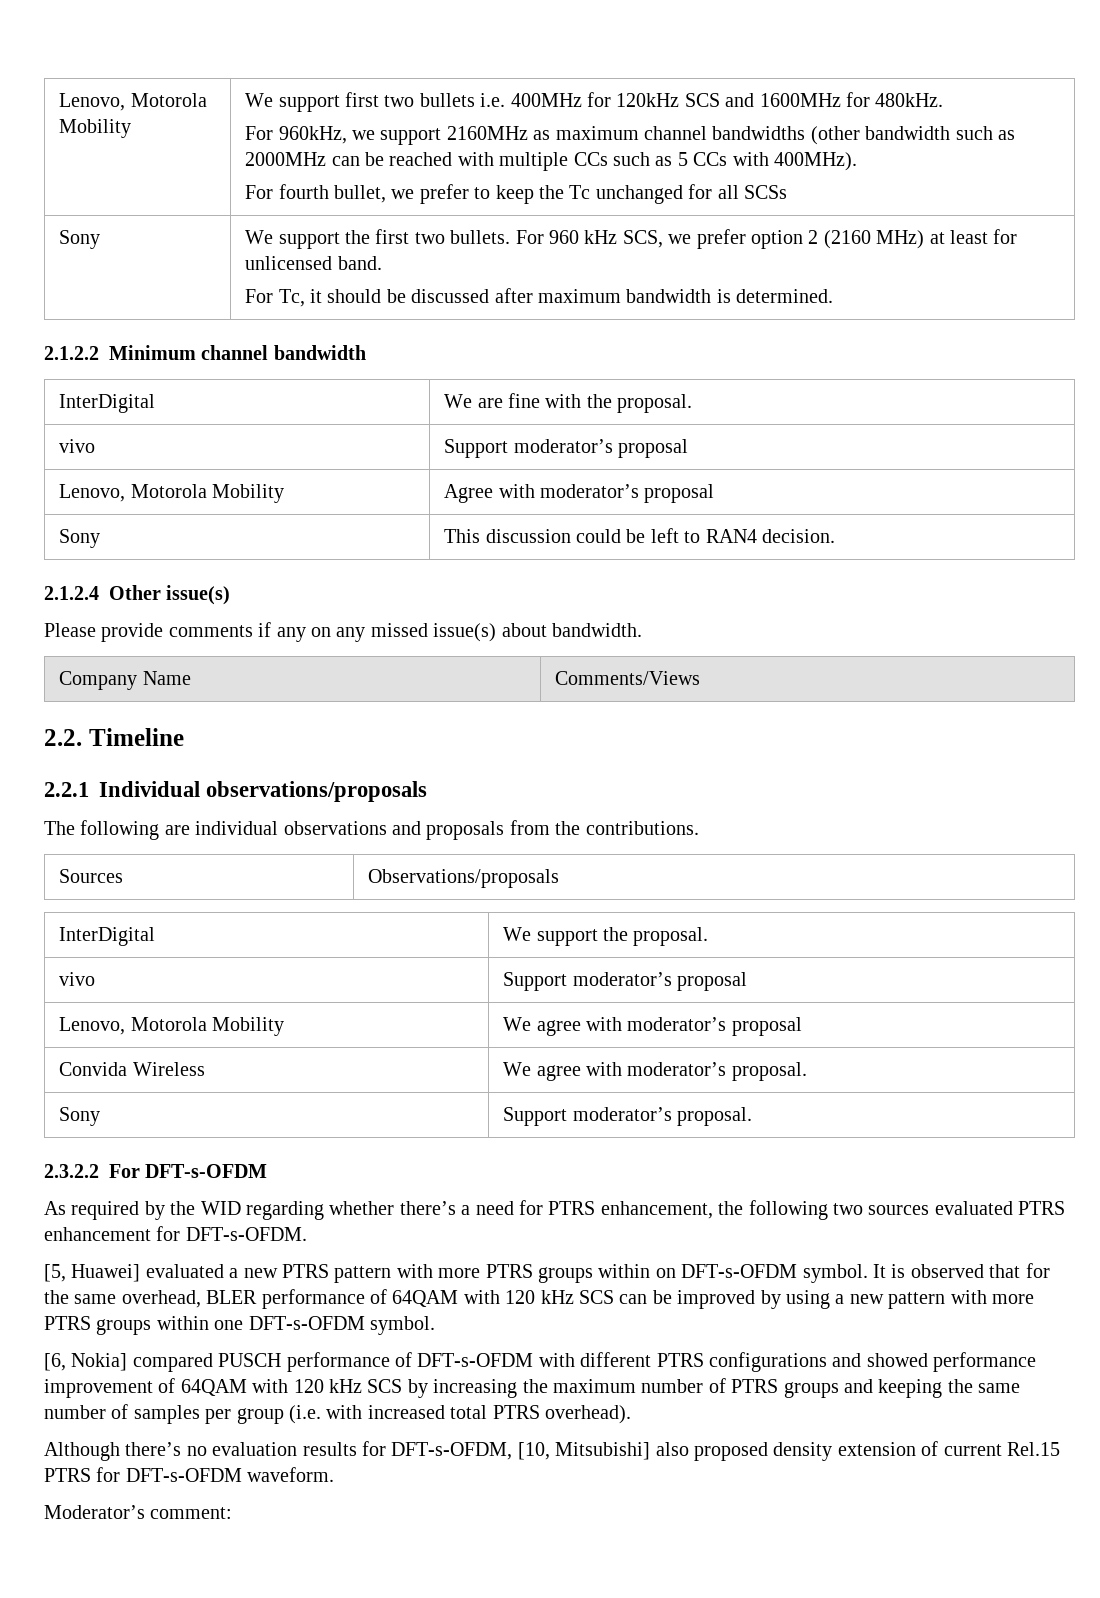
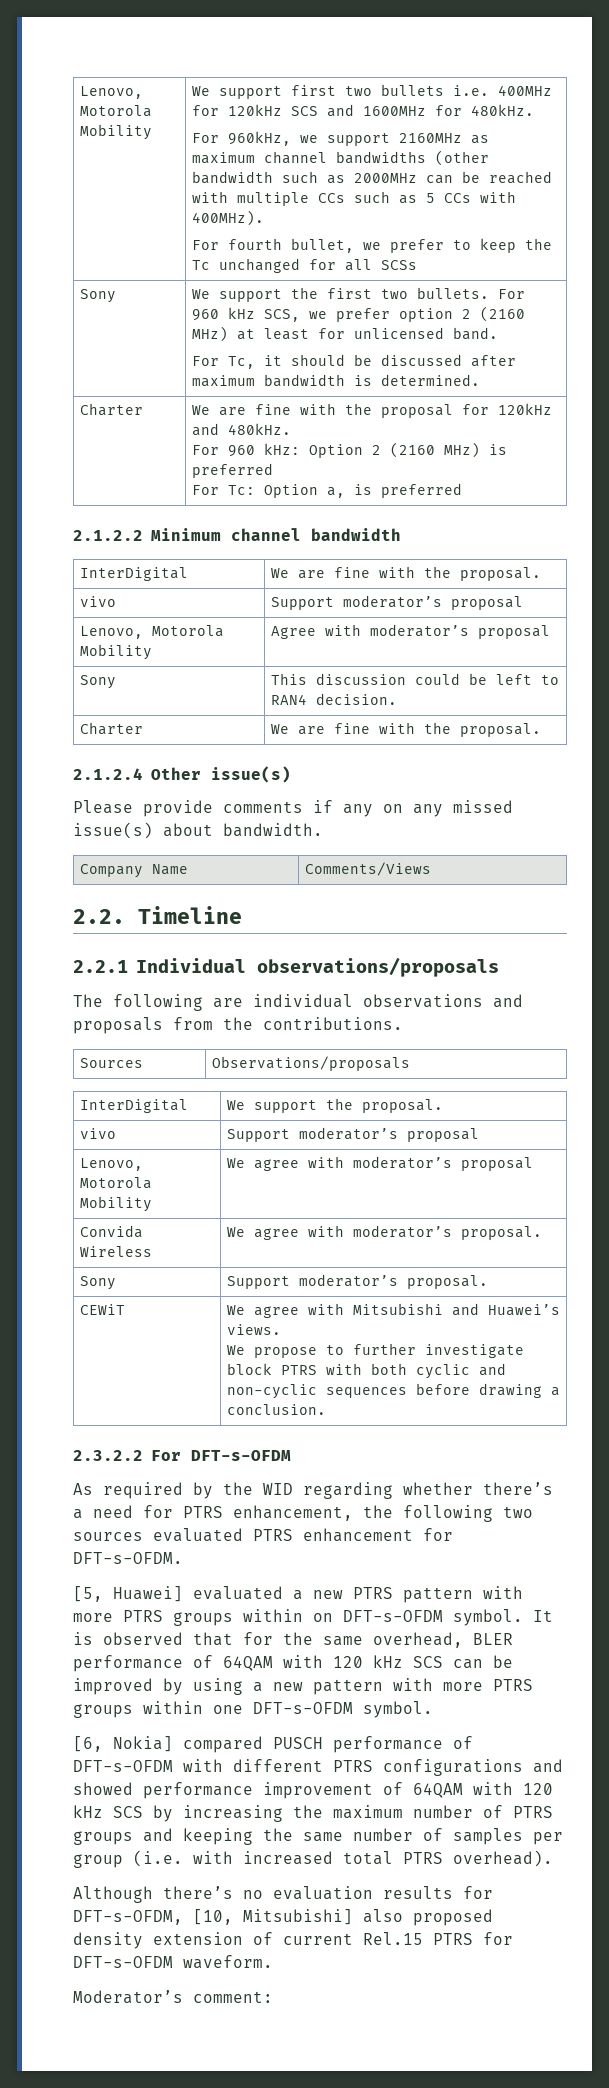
(834, 296) none -> [79,403,143,416] [191,403,552,418] [191,423,291,436] [191,442,507,458] [191,463,273,478] [191,483,462,498] // Charter | We are fine with the proposal for 120kHz and 480kHz. // For 960 kHz: Option 2 (2160 MHz) is preferred // For Tc: Option a, is preferred
(835, 536) none -> [79,722,143,735] [270,722,541,737] // Charter | We are fine with the proposal.
(752, 1116) none -> [79,1304,125,1315] [226,1303,560,1318] [226,1324,281,1335] [226,1343,524,1358] [226,1363,506,1379] [226,1383,560,1399] [226,1404,326,1415] // CEWiT | We agree with Mitsubishi and Huawei’s views. // We propose to further investigate block PTRS with both cyclic and non-cyclic sequences before drawing a conclusion.

